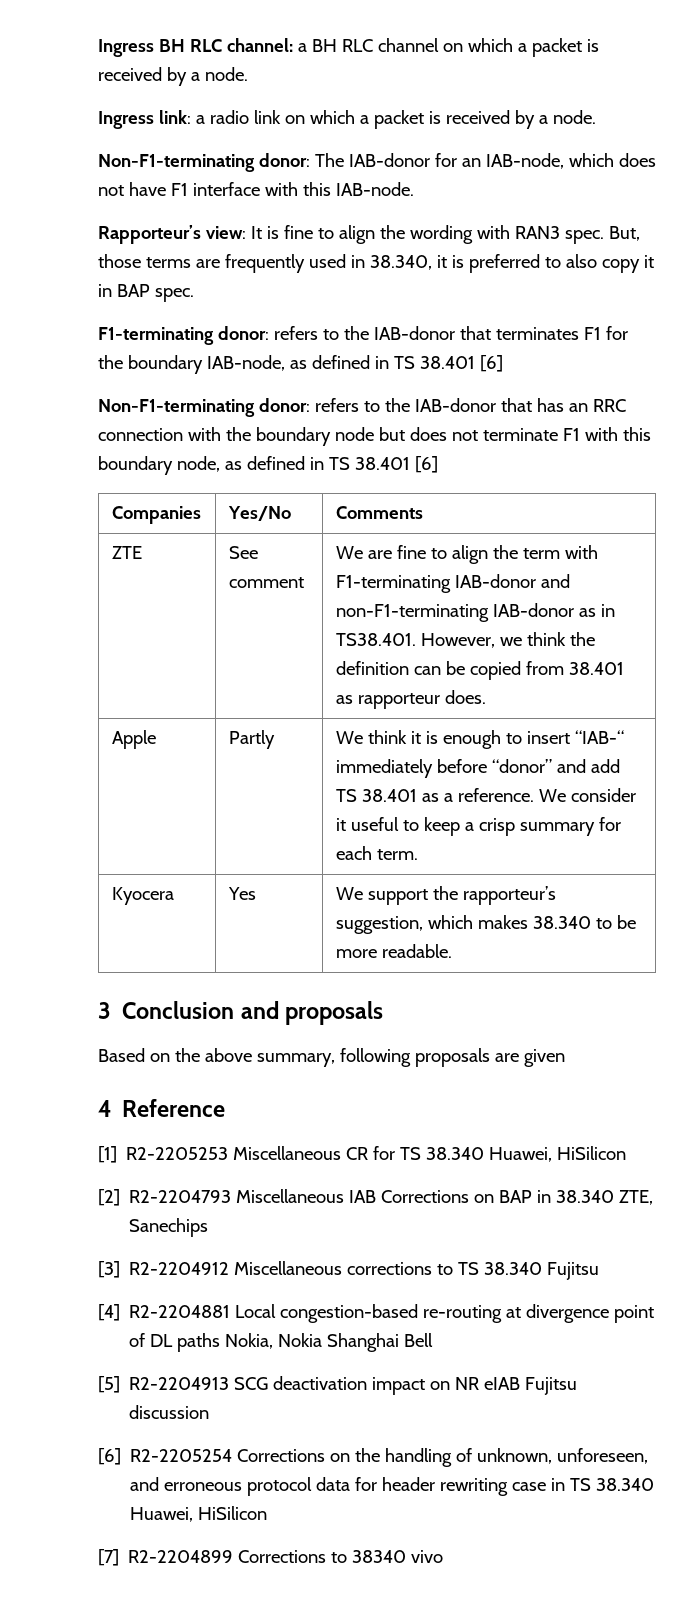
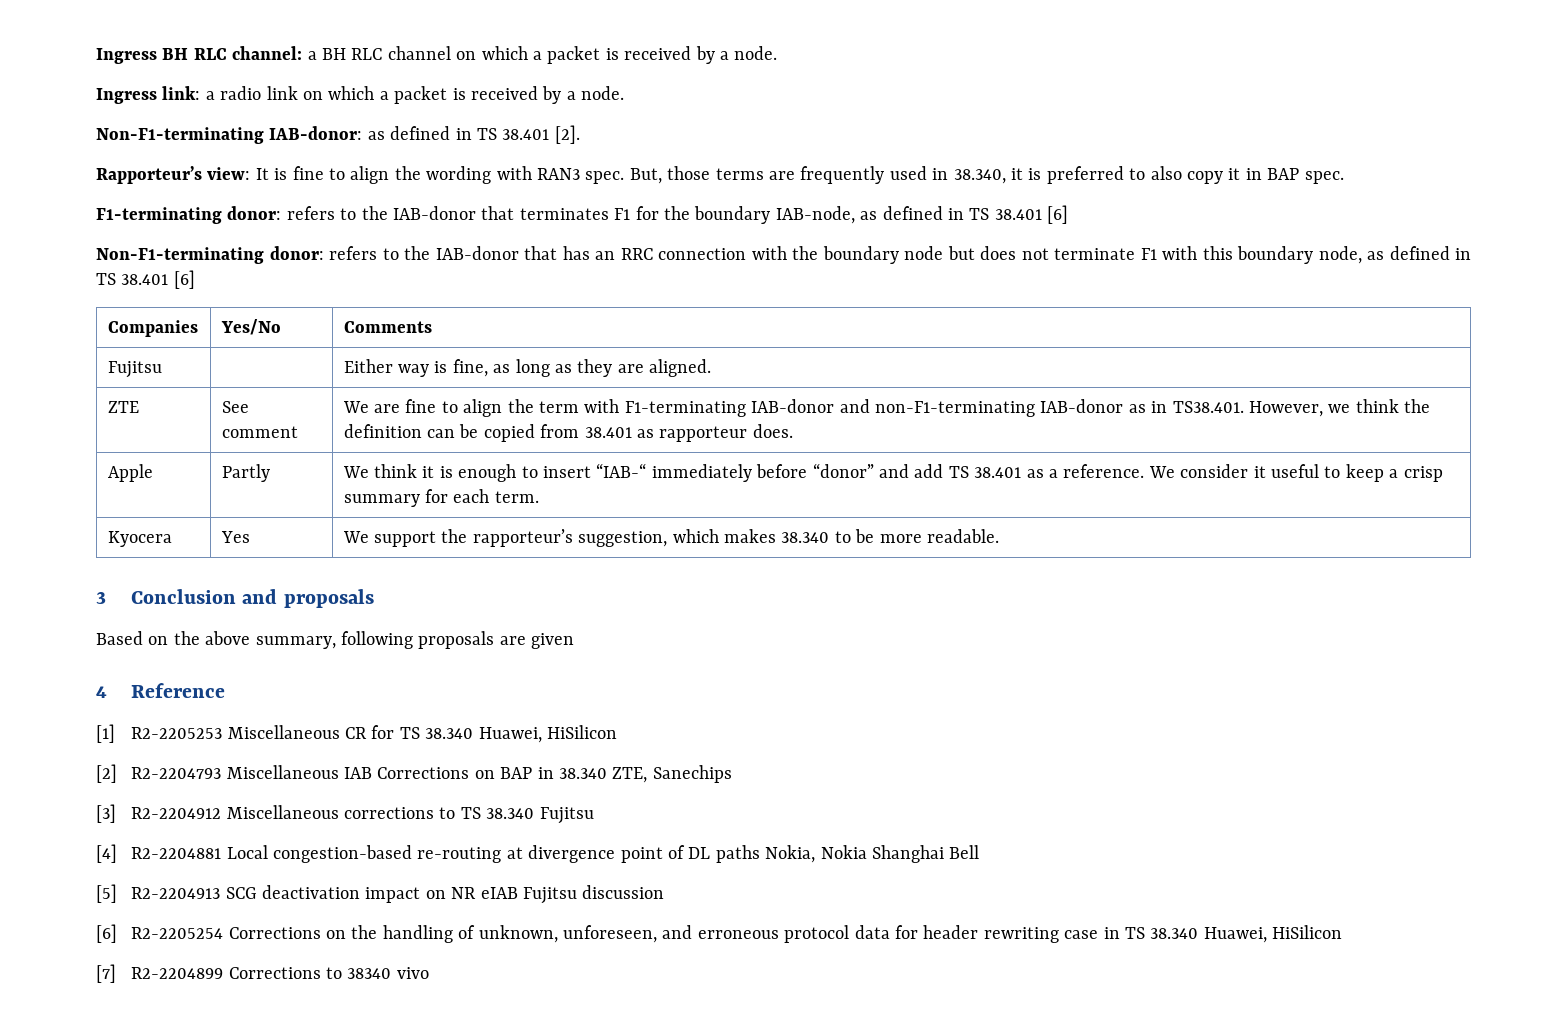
[258,153,656,169] [98,182,414,196] donor: The IAB-donor for an IAB-node, which does not have F1 interface with this IAB-node. -> [269,125,580,144] IAB-donor: as defined in TS 38.401 [2].
(423, 512) none -> [107,361,162,378] [343,359,712,377] // Fujitsu | | Either way is fine, as long as they are aligned.

